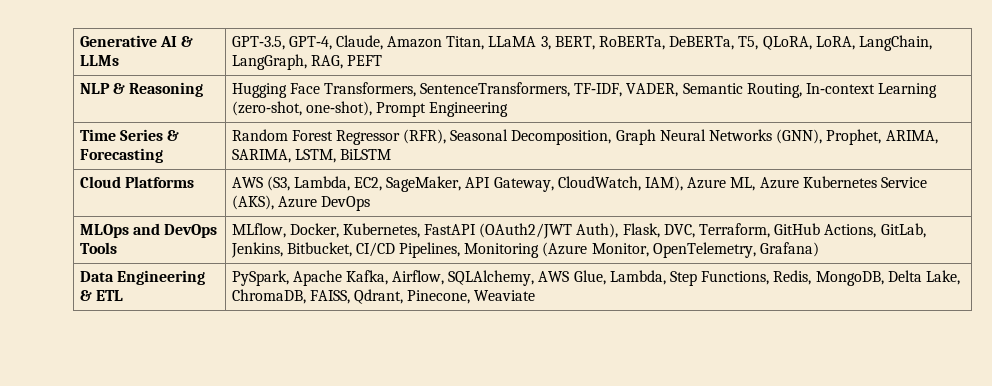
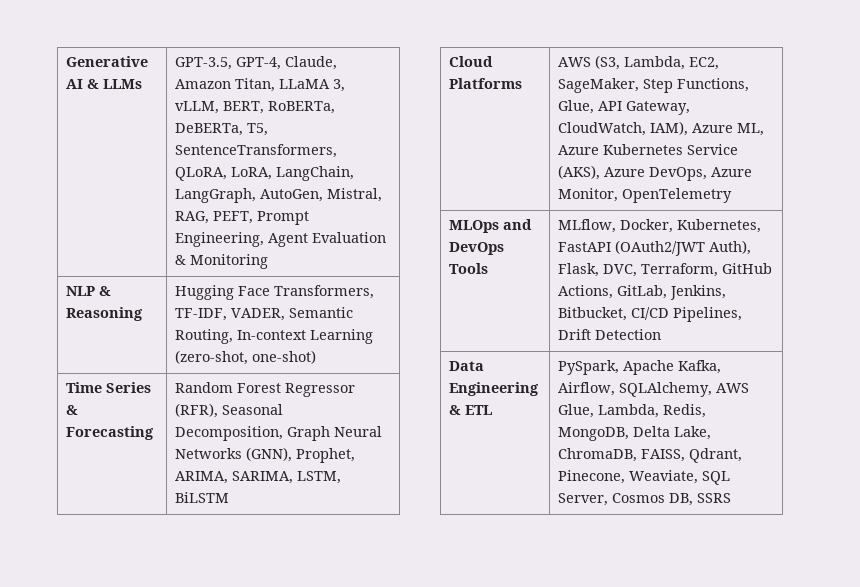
(551, 43) none -> [174,101,219,114] vLLM,
(759, 43) none -> [174,144,337,158] SentenceTransformers,
[310,55,382,69] RAG, PEFT -> [259,188,382,202] [174,211,309,225] [174,232,386,247] [174,254,268,269] AutoGen, Mistral, RAG, PEFT, Prompt Engineering, Agent Evaluation & Monitoring
[420,82,571,97] SentenceTransformers, -> (374, 292) none
[305,101,509,117] one‑shot), Prompt Engineering -> [251,350,316,364] one‑shot)
(462, 184) none -> [642,78,749,93] [557,100,594,114] Step Functions, Glue,
[320,196,370,211] DevOps -> [648,167,752,181] [557,188,732,203] DevOps, Azure Monitor, OpenTelemetry
[464,242,820,258] Monitoring (Azure Monitor, OpenTelemetry, Grafana) -> [557,329,661,340] Drift Detection
[670,271,770,286] Step Functions, -> (659, 411) none
[474,290,536,301] Weaviate -> [628,470,730,485] [557,493,731,506] Weaviate, SQL Server, Cosmos DB, SSRS

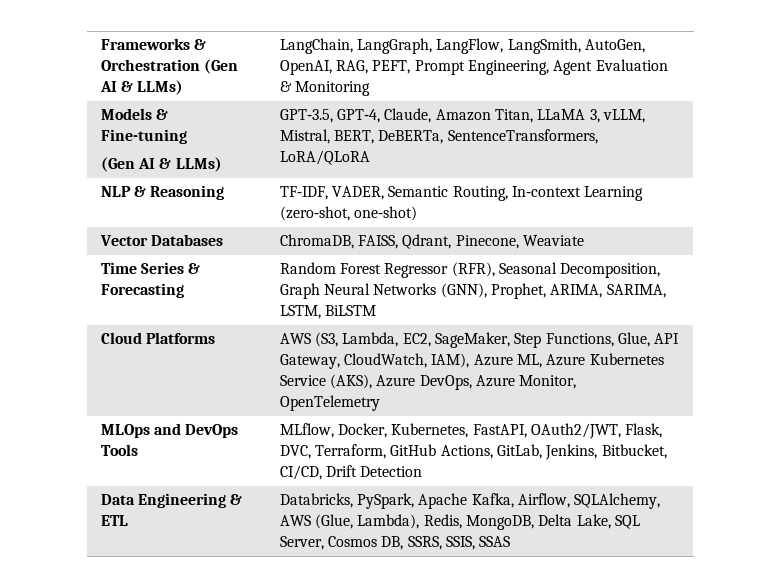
[65,56,148,67] [65,79,142,89] Generative AI & LLMs -> [100,38,206,50] [100,59,238,74] [99,80,184,95] [279,38,645,54] [279,59,668,75] [279,81,370,96] [100,108,168,120] [100,129,187,144] [100,157,222,172] Frameworks & Orchestration (Gen AI & LLMs) | LangChain, LangGraph, LangFlow, LangSmith, AutoGen, OpenAI, RAG, PEFT, Prompt Engineering, Agent Evaluation & Monitoring // Models & Fine-tuning // (Gen AI & LLMs)
[222,101,335,114] [174,123,268,136] [174,144,337,158] [174,166,354,181] [174,188,382,203] [174,211,309,225] [174,232,386,247] [174,254,268,269] BERT, RoBERTa, DeBERTa, T5, SentenceTransformers, QLoRA, LoRA, LangChain, LangGraph, AutoGen, Mistral, RAG, PEFT, Prompt Engineering, Agent Evaluation & Monitoring -> [279,129,598,144] [279,150,370,165] Mistral, BERT, DeBERTa, SentenceTransformers, LoRA/QLoRA
[174,285,374,300] Hugging Face Transformers, -> (225, 192) none
(316, 357) none -> [99,234,223,246] [279,234,584,249] // Vector Databases | ChromaDB, FAISS, Qdrant, Pinecone, Weaviate
[557,240,751,256] FastAPI (OAuth2/JWT Auth), -> [472,423,621,439] FastAPI, OAuth2/JWT,
[630,307,742,322] CI/CD Pipelines, -> [279,465,322,480] CI/CD,
(492, 410) none -> [279,493,353,508] Databricks,
[557,404,659,418] Glue, Lambda, -> [314,514,420,529] (Glue, Lambda),
[557,448,742,463] [557,470,698,484] ChromaDB, FAISS, Qdrant, Pinecone, Weaviate, -> (611, 521) none
[696,493,731,503] SSRS -> [407,536,511,550] SSRS, SSIS, SSAS

